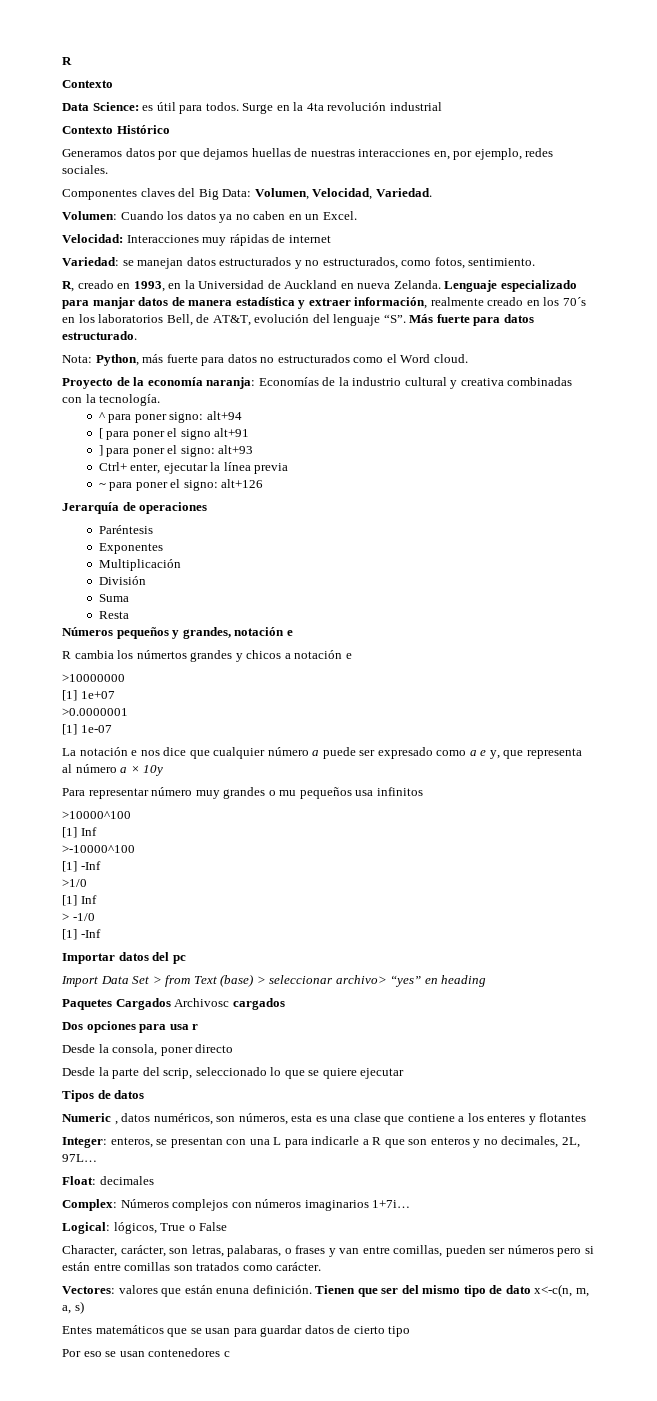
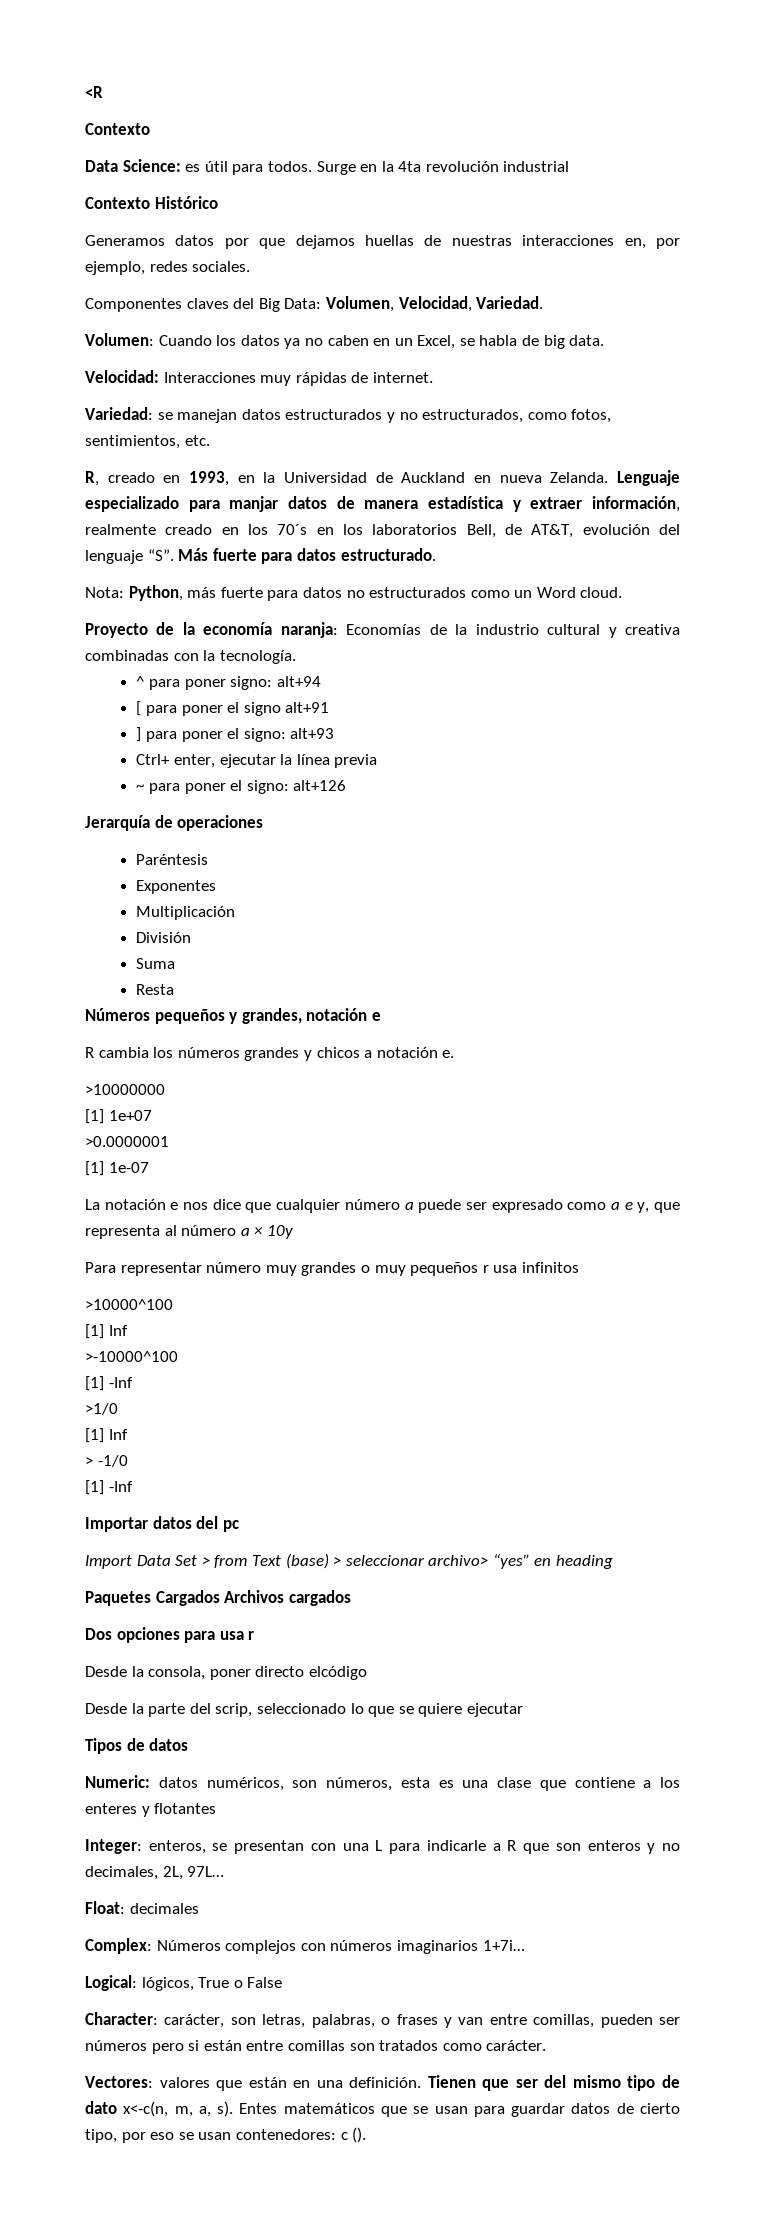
[62,57,72,65] R -> [85,86,103,98] <R
[322,211,357,220] Excel. -> [417,335,605,349] Excel, se habla de big data.
[288,235,331,243] internet -> [372,372,433,383] internet.
[468,258,536,266] sentimiento. -> [85,435,210,449] sentimientos, etc.
[386,354,397,363] el -> [514,590,533,598] un
[136,650,187,659] númertos -> [177,1047,240,1058] números
[345,653,352,659] e -> [442,1050,455,1058] e.
[279,787,352,799] mu pequeños -> [374,1262,489,1276] muy pequeños r
[174,998,230,1007] Archivosc -> [224,1590,285,1603] Archivos
(234, 1048) none -> [308,1666,367,1680] elcódigo
[62,1113,118,1125] Numeric , -> [85,1775,150,1788] Numeric:
[62,1245,117,1257] Character, -> [85,2012,158,2025] Character:
[227,1245,282,1257] palabaras, -> [311,2014,375,2028] palabras,
[216,1288,250,1294] enuna -> [293,2080,343,2088] en una
[74,1301,84,1314] s) // -> [217,2101,234,2117] s).
[388,1326,411,1337] [62,1349,81,1357] tipo // Por -> [85,2129,146,2143] tipo, por
[148,1348,230,1357] contenedores c -> [235,2127,367,2143] contenedores: c ().

